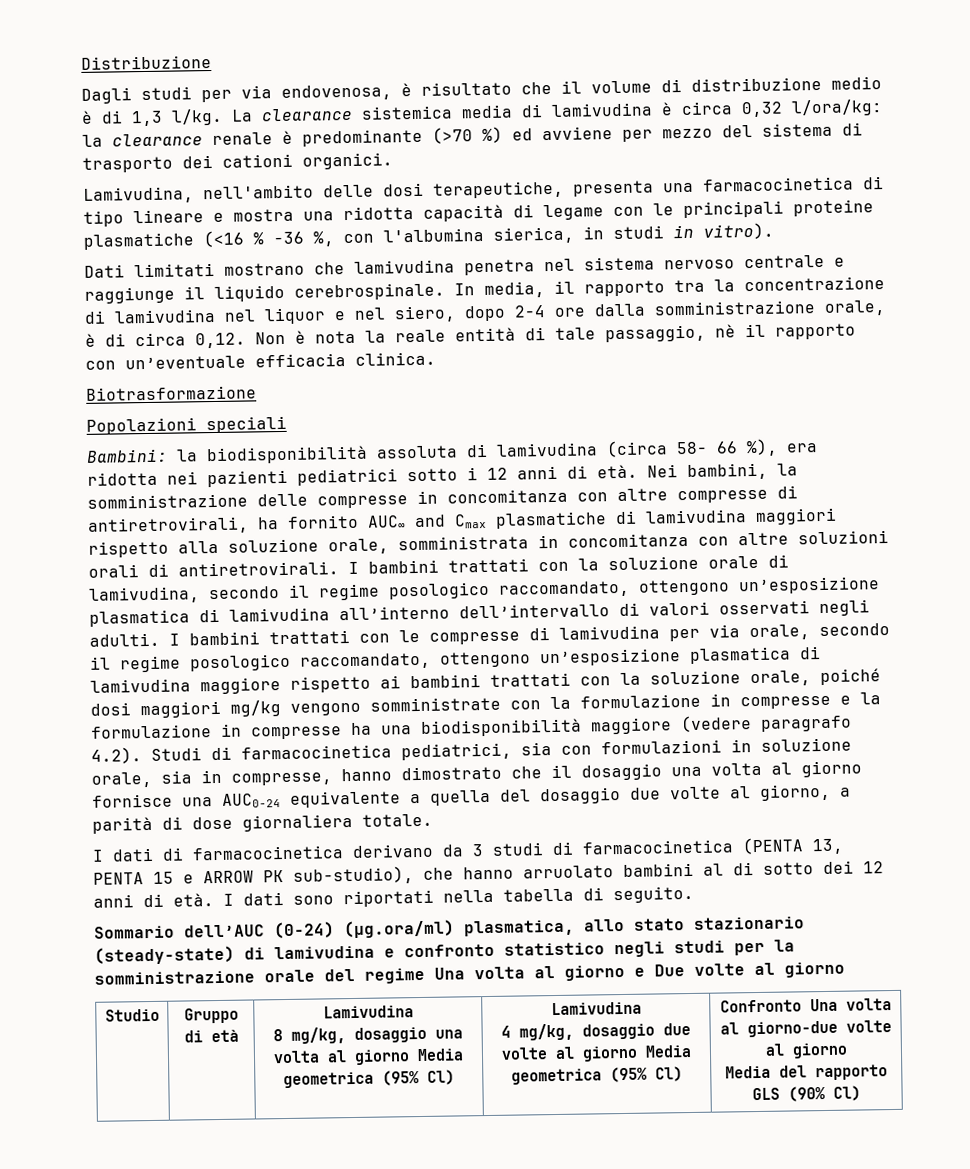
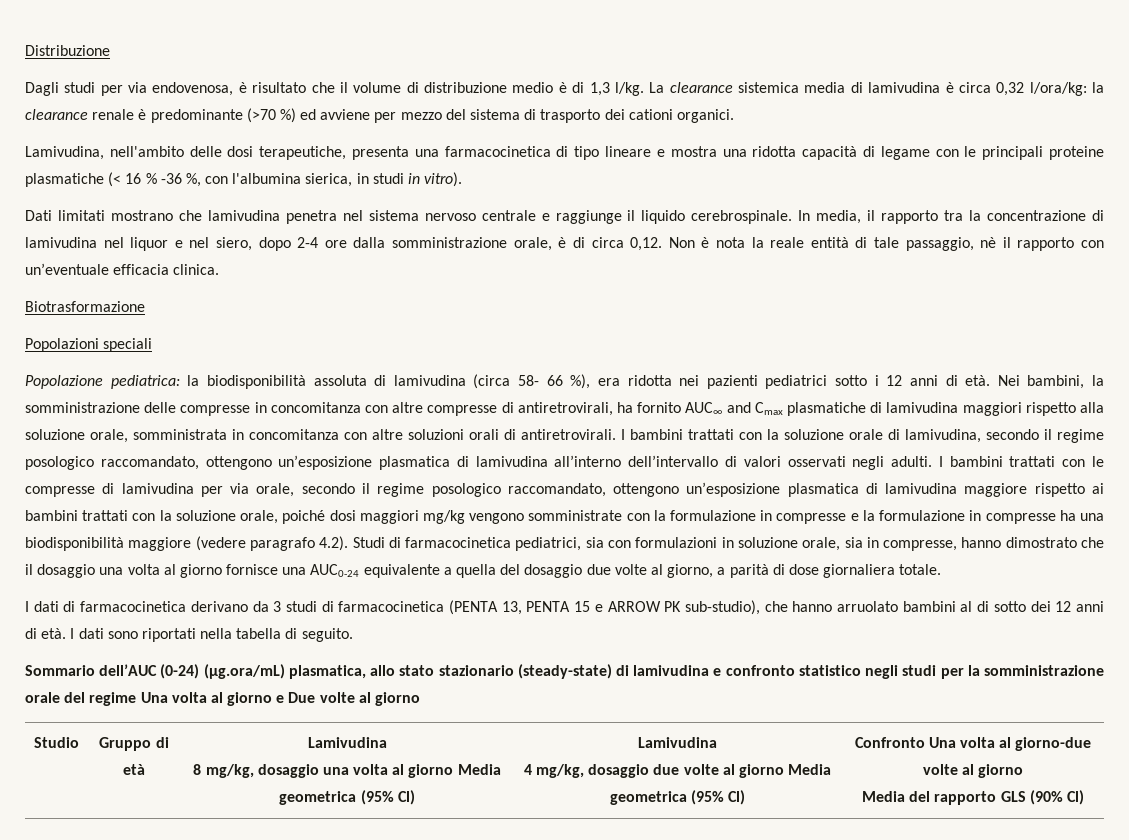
[203,230,244,248] (<16 -> [108,172,142,187] (< 16
[86,448,168,463] Bambini: -> [25,375,180,389] Popolazione pediatrica:
[343,919,455,939] (µg.ora/ml) -> [203,664,285,679] (µg.ora/mL)

